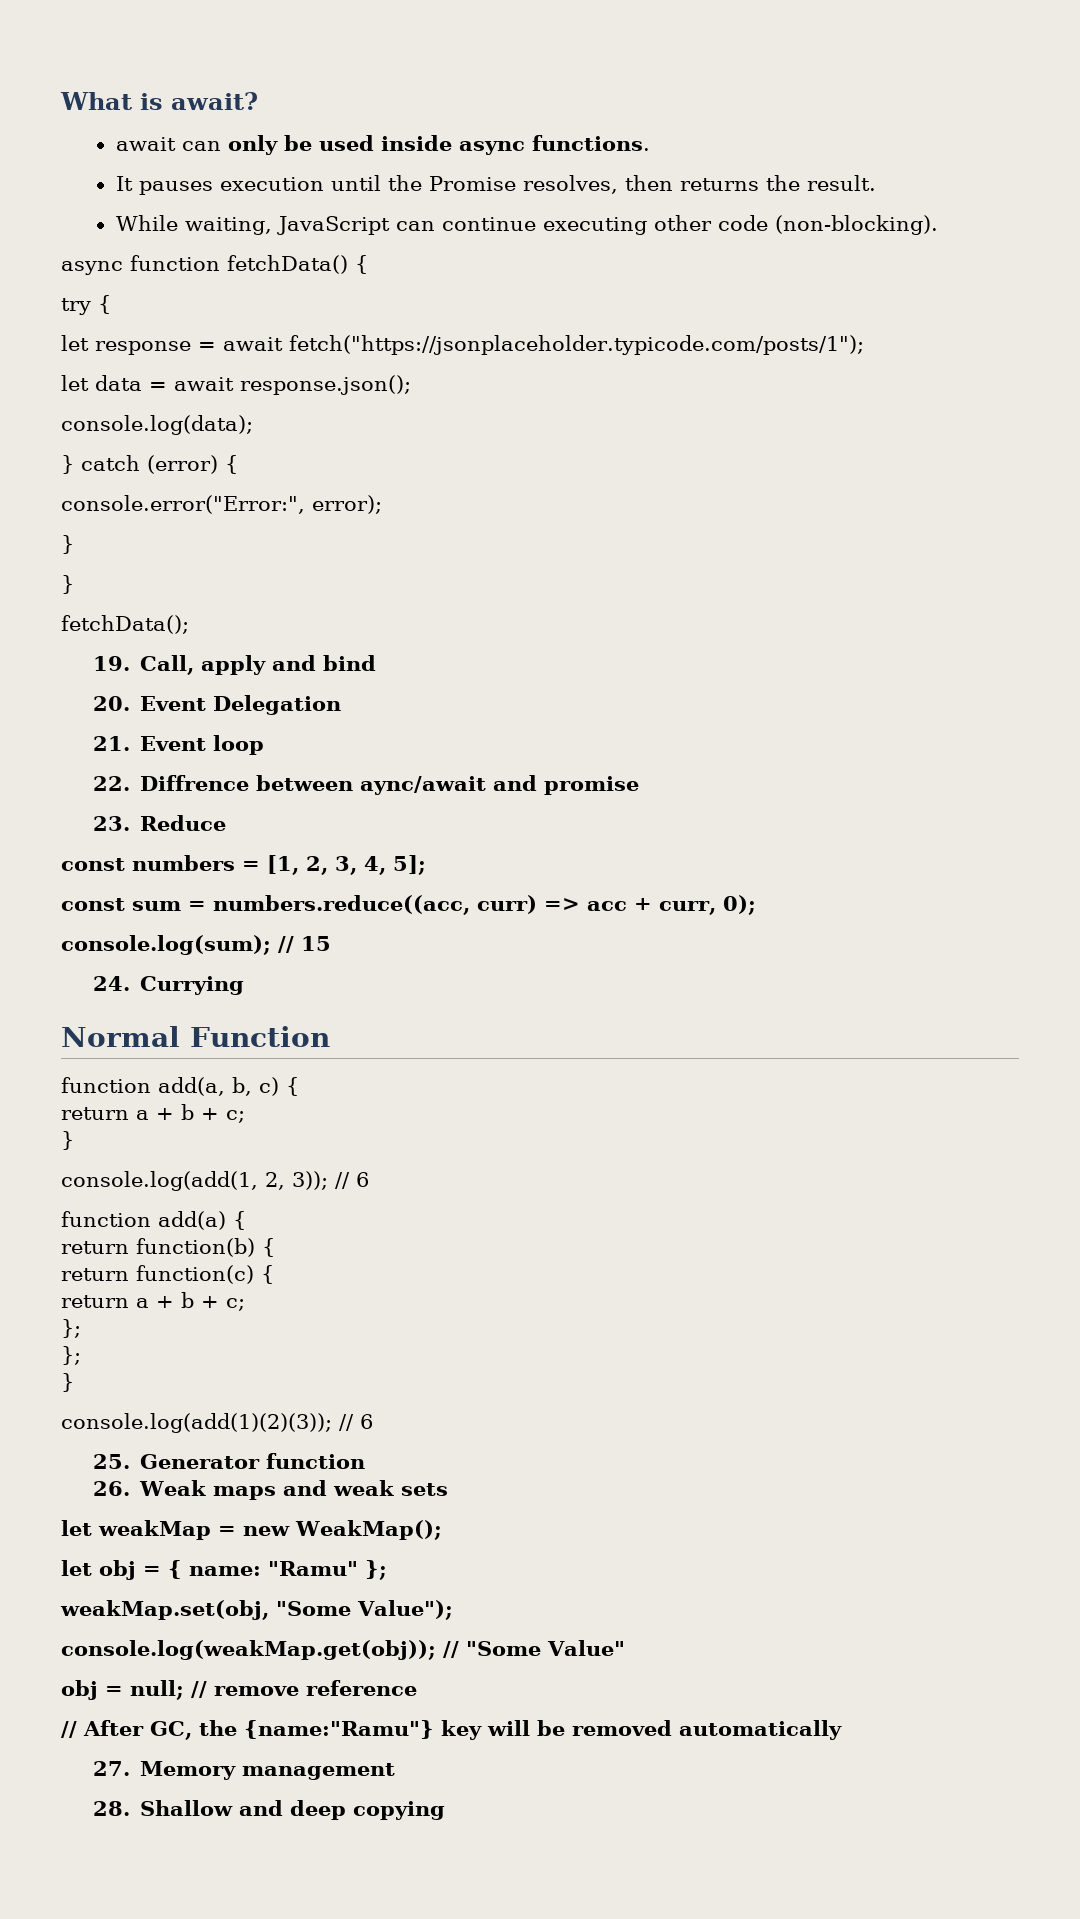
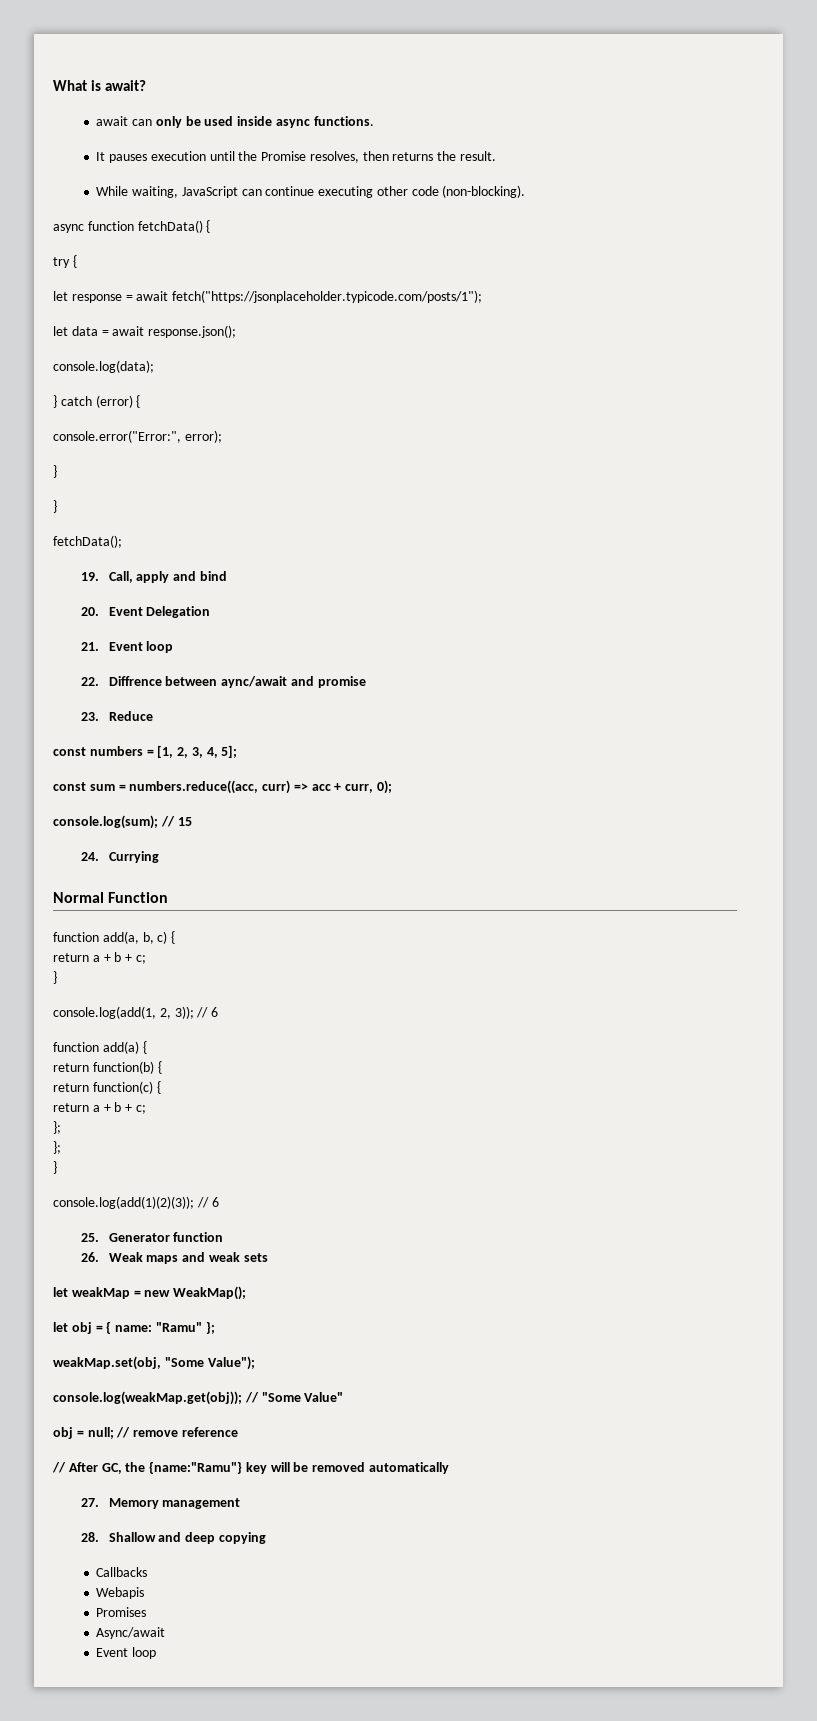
(446, 1810) none -> [96,1567,148,1577] [96,1587,145,1599] [96,1607,147,1617] [96,1627,166,1639] [96,1647,156,1659] // Callbacks // Webapis // Promises // Async/await // Event loop

